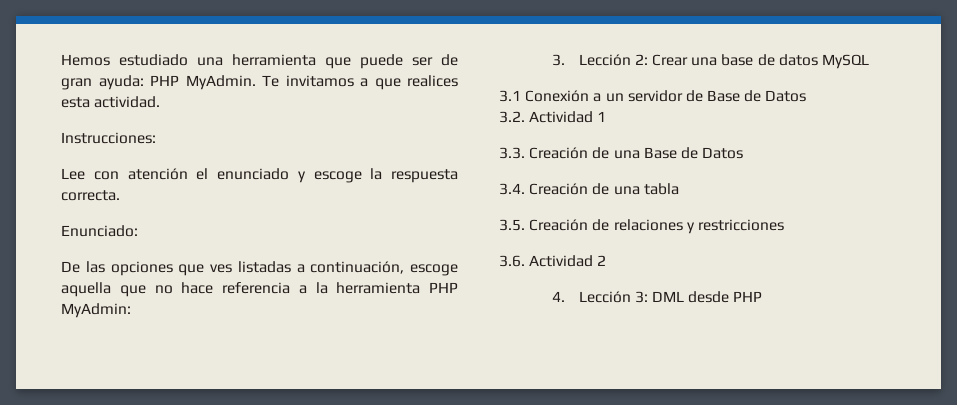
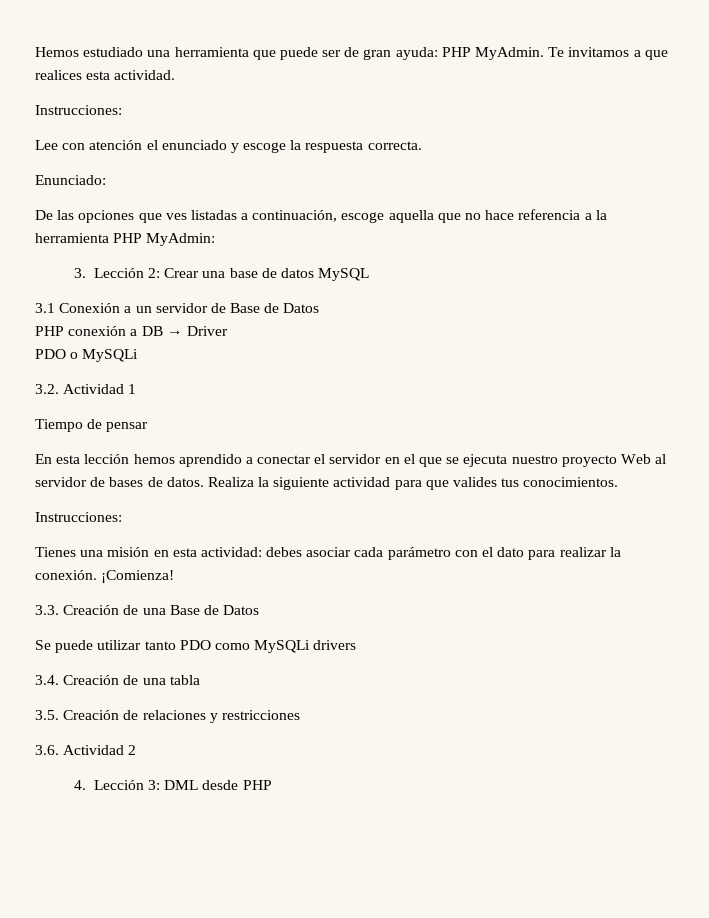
[499,111,607,123] 3.2. Actividad 1 -> [35,326,228,336] [35,349,139,362] [35,384,137,394] [35,419,149,432] [35,454,667,467] [35,477,619,490] [35,512,122,522] [35,547,621,560] [35,570,175,583] PHP conexión a DB → Driver // PDO o MySQLi // 3.2. Actividad 1 // Tiempo de pensar // En esta lección hemos aprendido a conectar el servidor en el que se ejecuta nuestro proyecto Web al servidor de bases de datos. Realiza la siguiente actividad para que valides tus conocimientos. // Instrucciones: // Tienes una misión en esta actividad: debes asociar cada parámetro con el dato para realizar la conexión. ¡Comienza!
(744, 153) none -> [35,640,357,653] // Se puede utilizar tanto PDO como MySQLi drivers

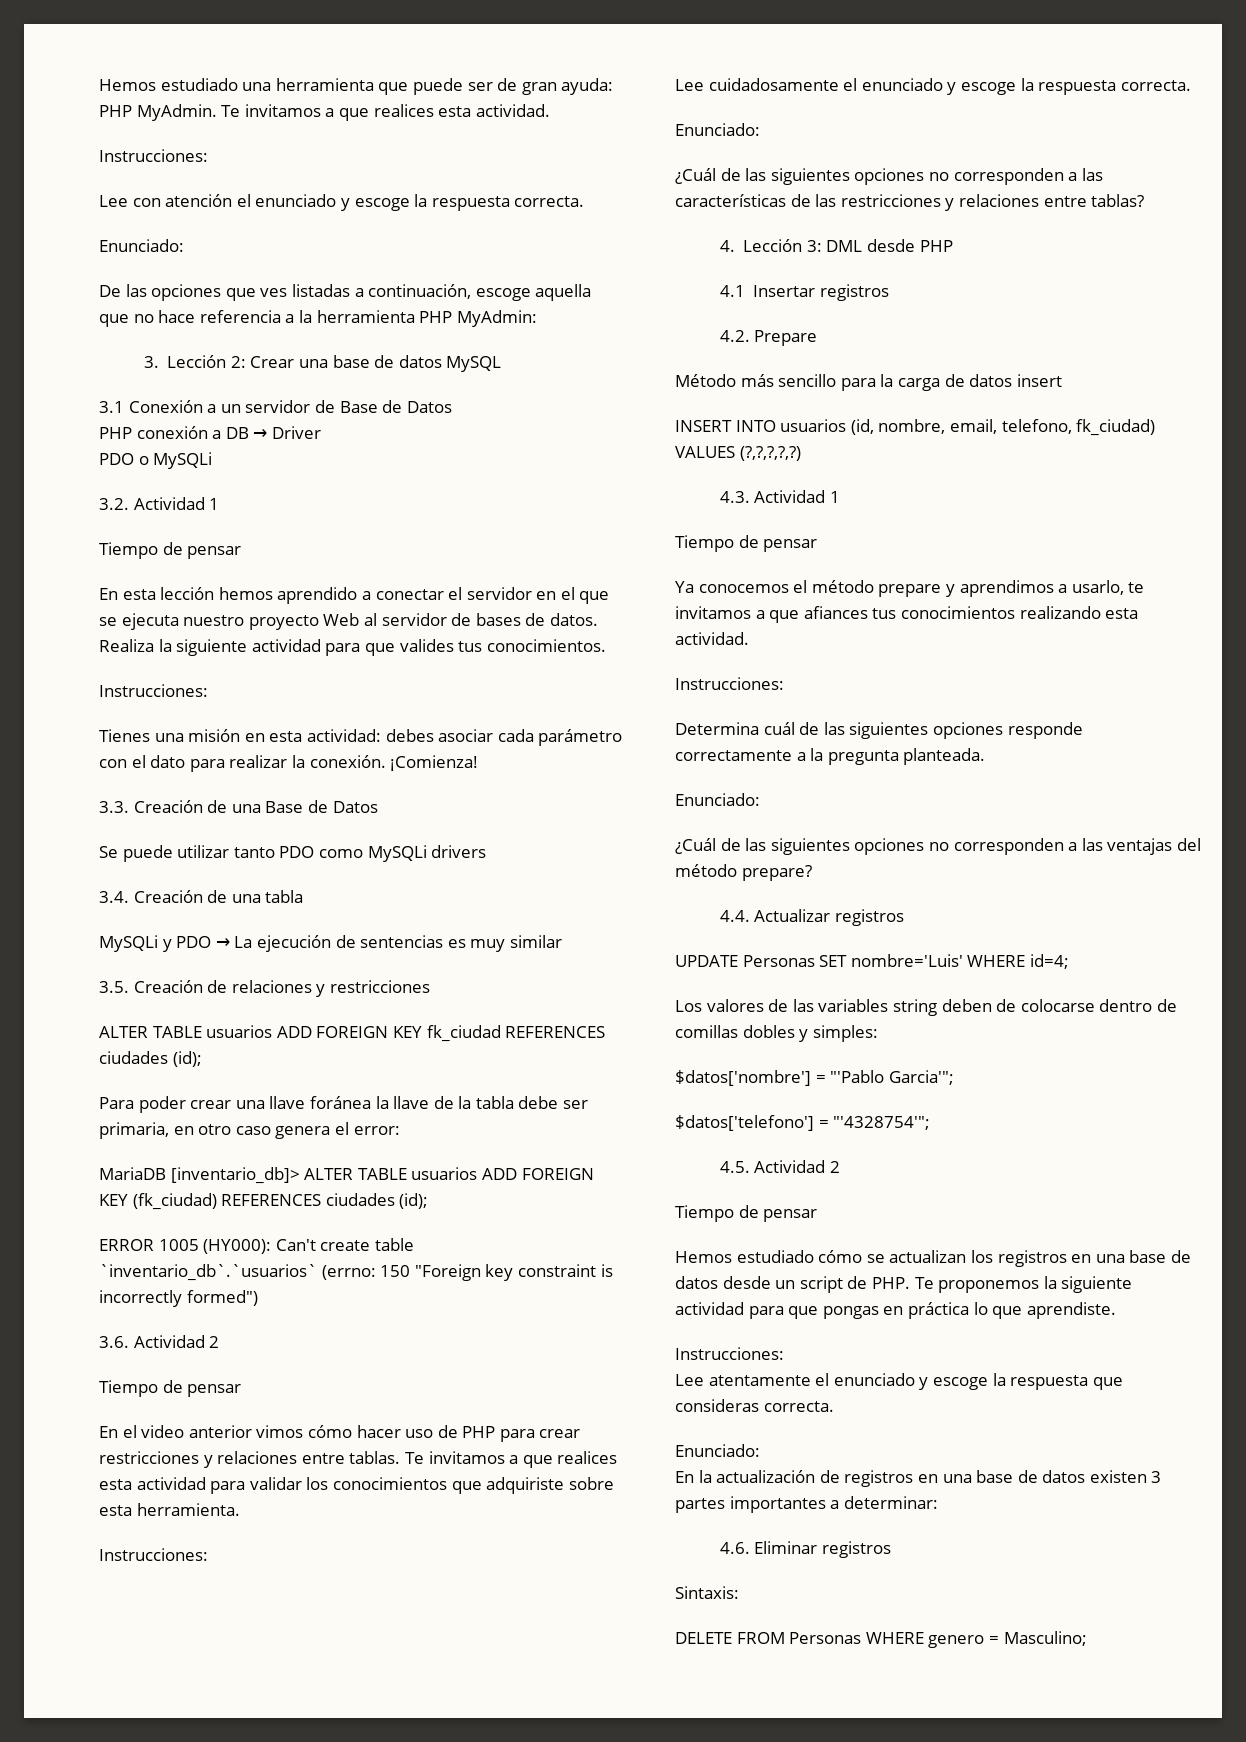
(200, 680) none -> [99,935,562,952] // MySQLi y PDO → La ejecución de sentencias es muy similar
[35,745,137,755] 3.6. Actividad 2 -> [99,1025,606,1042] [99,1051,202,1067] [99,1096,589,1113] [99,1122,400,1139] [99,1167,594,1184] [99,1193,429,1210] [99,1238,414,1254] [99,1264,613,1281] [99,1290,258,1307] [99,1335,220,1348] [99,1380,242,1397] [99,1425,581,1442] [99,1451,618,1468] [99,1477,614,1494] [99,1503,240,1516] [99,1548,208,1561] [675,78,1191,95] [675,123,760,136] [675,168,1103,185] [675,194,1145,211] ALTER TABLE usuarios ADD FOREIGN KEY fk_ciudad REFERENCES ciudades (id); // Para poder crear una llave foránea la llave de la tabla debe ser primaria, en otro caso genera el error: // MariaDB [inventario_db]> ALTER TABLE usuarios ADD FOREIGN KEY (fk_ciudad) REFERENCES ciudades (id); // ERROR 1005 (HY000): Can't create table `inventario_db`.`usuarios` (errno: 150 "Foreign key constraint is incorrectly formed") // 3.6. Actividad 2 // Tiempo de pensar // En el video anterior vimos cómo hacer uso de PHP para crear restricciones y relaciones entre tablas. Te invitamos a que realices esta actividad para validar los conocimientos que adquiriste sobre esta herramienta. // Instrucciones: // Lee cuidadosamente el enunciado y escoge la respuesta correcta. // Enunciado: // ¿Cuál de las siguientes opciones no corresponden a las características de las restricciones y relaciones entre tablas?
(272, 785) none -> [719,284,889,301] [719,330,818,346] [675,374,1062,391] [675,419,1156,436] [675,446,801,461] [719,490,840,503] [675,535,818,552] [675,580,1145,597] [675,606,1139,623] [675,632,749,645] [675,677,784,690] [675,722,1083,739] [675,748,986,765] [675,793,760,806] [675,838,1201,855] [675,864,812,881] [719,909,904,926] [675,954,1069,969] [675,999,1177,1016] [675,1025,878,1042] [675,1070,954,1086] [675,1115,931,1131] [719,1160,840,1173] [675,1205,818,1222] [675,1250,1191,1267] [675,1276,1133,1293] [675,1302,1116,1319] [675,1347,784,1360] [675,1373,1123,1390] [675,1399,834,1412] [675,1444,760,1457] [675,1470,1162,1487] [675,1496,938,1513] [719,1541,891,1558] [675,1586,739,1599] [675,1631,1087,1648] // 4.1 Insertar registros // 4.2. Prepare // Método más sencillo para la carga de datos insert // INSERT INTO usuarios (id, nombre, email, telefono, fk_ciudad) VALUES (?,?,?,?,?) // 4.3. Actividad 1 // Tiempo de pensar // Ya conocemos el método prepare y aprendimos a usarlo, te invitamos a que afiances tus conocimientos realizando esta actividad. // Instrucciones: // Determina cuál de las siguientes opciones responde correctamente a la pregunta planteada. // Enunciado: // ¿Cuál de las siguientes opciones no corresponden a las ventajas del método prepare? // 4.4. Actualizar registros // UPDATE Personas SET nombre='Luis' WHERE id=4; // Los valores de las variables string deben de colocarse dentro de comillas dobles y simples: // $datos['nombre'] = "'Pablo Garcia'"; // $datos['telefono'] = "'4328754'"; // 4.5. Actividad 2 // Tiempo de pensar // Hemos estudiado cómo se actualizan los registros en una base de datos desde un script de PHP. Te proponemos la siguiente actividad para que pongas en práctica lo que aprendiste. // Instrucciones: // Lee atentamente el enunciado y escoge la respuesta que consideras correcta. // Enunciado: // En la actualización de registros en una base de datos existen 3 partes importantes a determinar: // 4.6. Eliminar registros // Sintaxis: // DELETE FROM Personas WHERE genero = Masculino;

